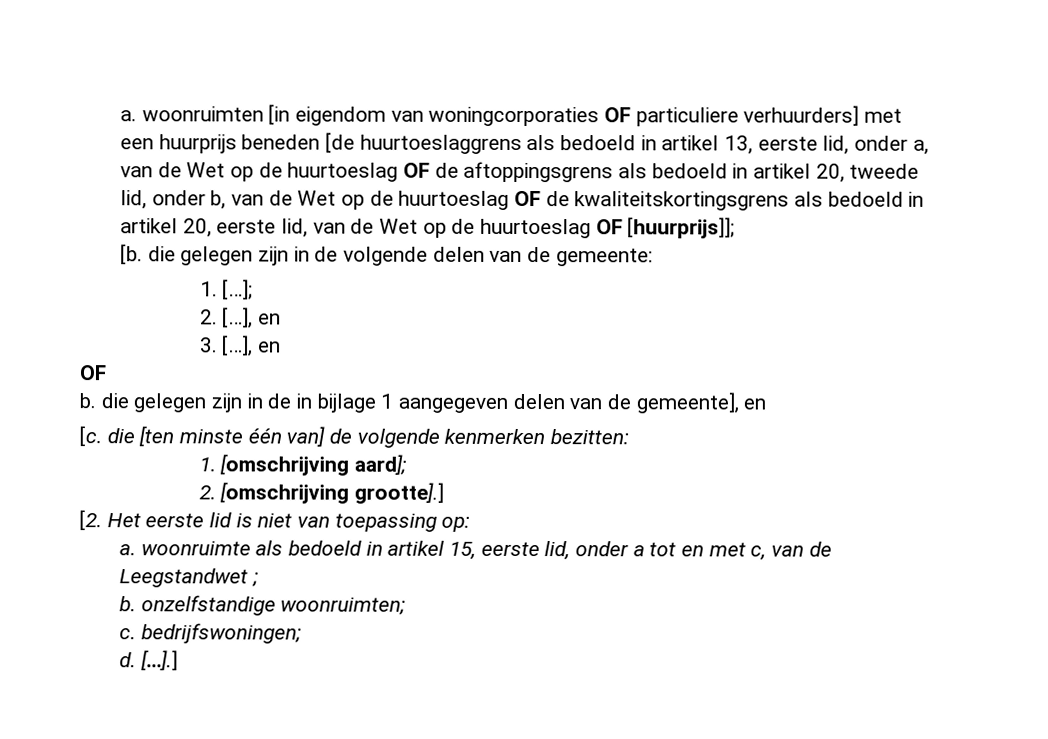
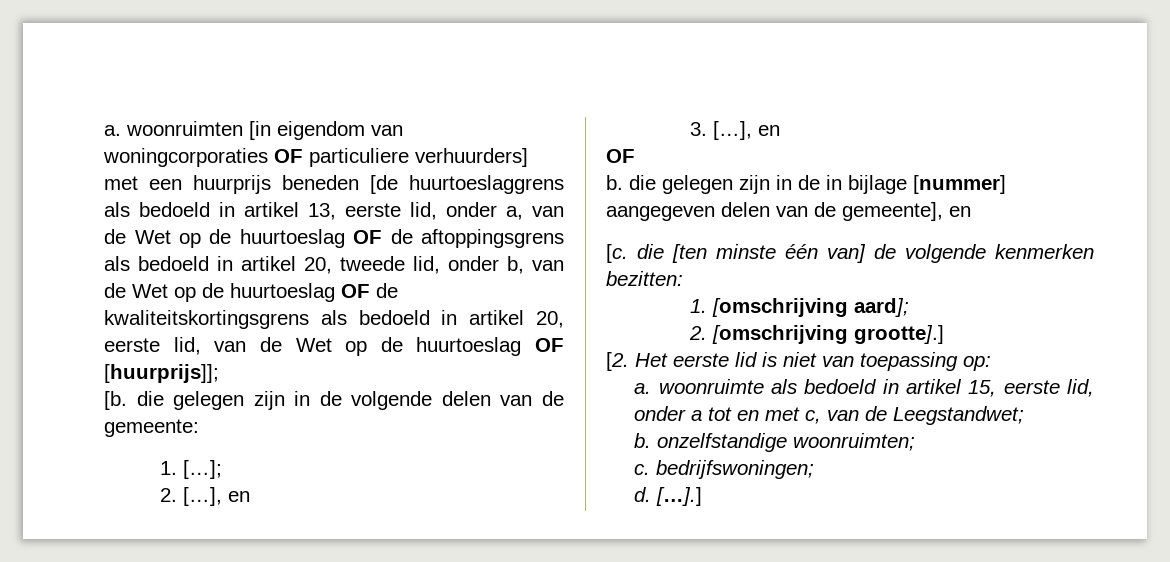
[380,393,394,409] 1 -> [913,175,1006,194] [nummer]
[118,568,259,588] Leegstandwet ; -> [893,406,1025,425] Leegstandwet;

